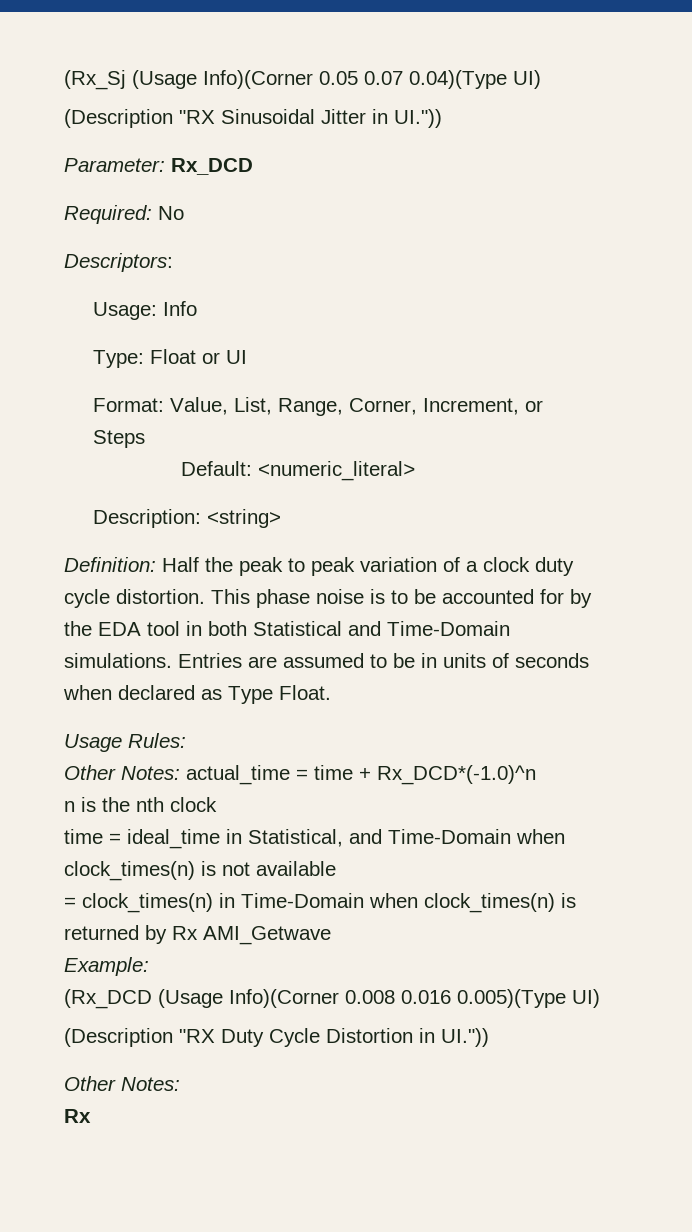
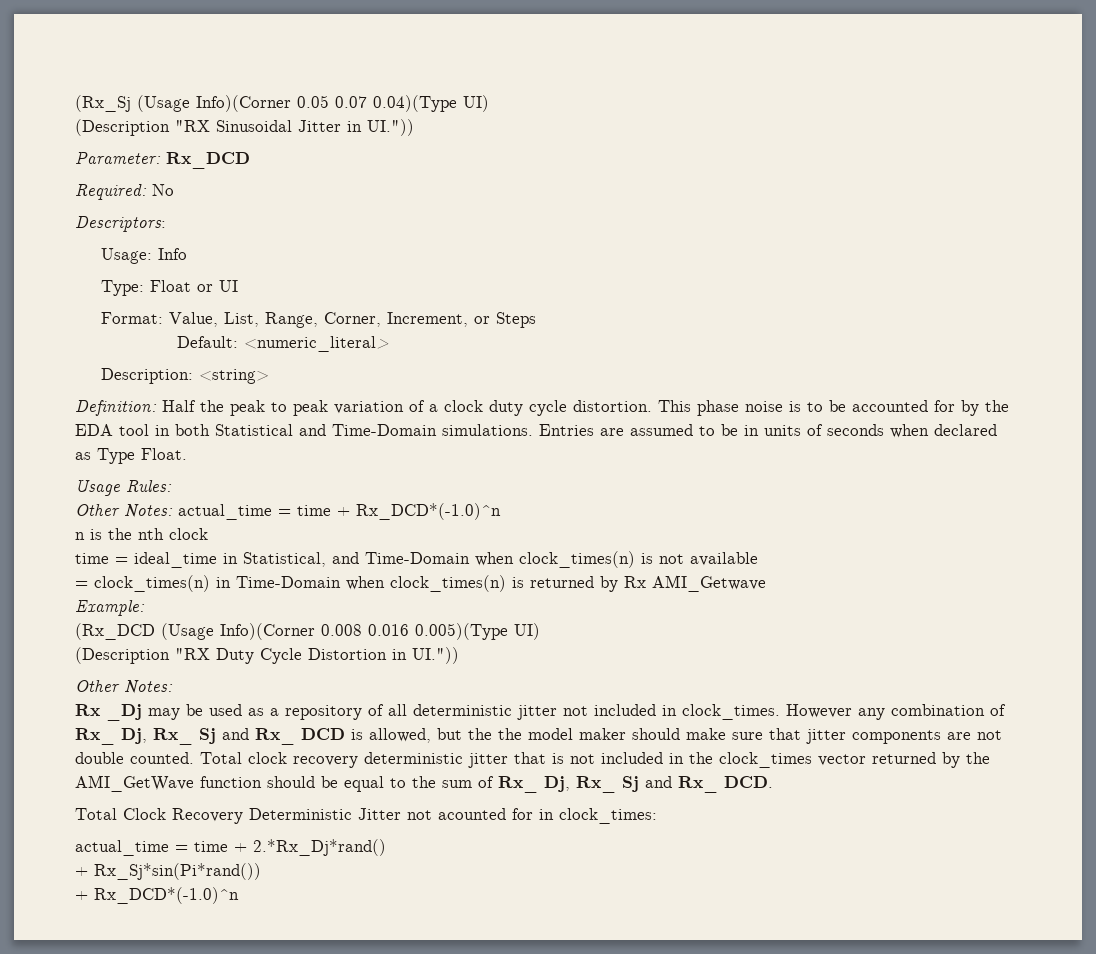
(91, 1116) none -> [106,704,1006,721] [75,728,1002,745] [75,752,990,768] [75,775,773,793] [75,808,657,824] [75,839,386,856] [75,863,261,880] [75,887,239,904] _Dj may be used as a repository of all deterministic jitter not included in clock_times. However any combination of Rx_ Dj, Rx_ Sj and Rx_ DCD is allowed, but the the model maker should make sure that jitter components are not double counted. Total clock recovery deterministic jitter that is not included in the clock_times vector returned by the AMI_GetWave function should be equal to the sum of Rx_ Dj, Rx_ Sj and Rx_ DCD. // Total Clock Recovery Deterministic Jitter not acounted for in clock_times: // actual_time = time + 2.*Rx_Dj*rand() // + Rx_Sj*sin(Pi*rand()) // + Rx_DCD*(-1.0)^n

